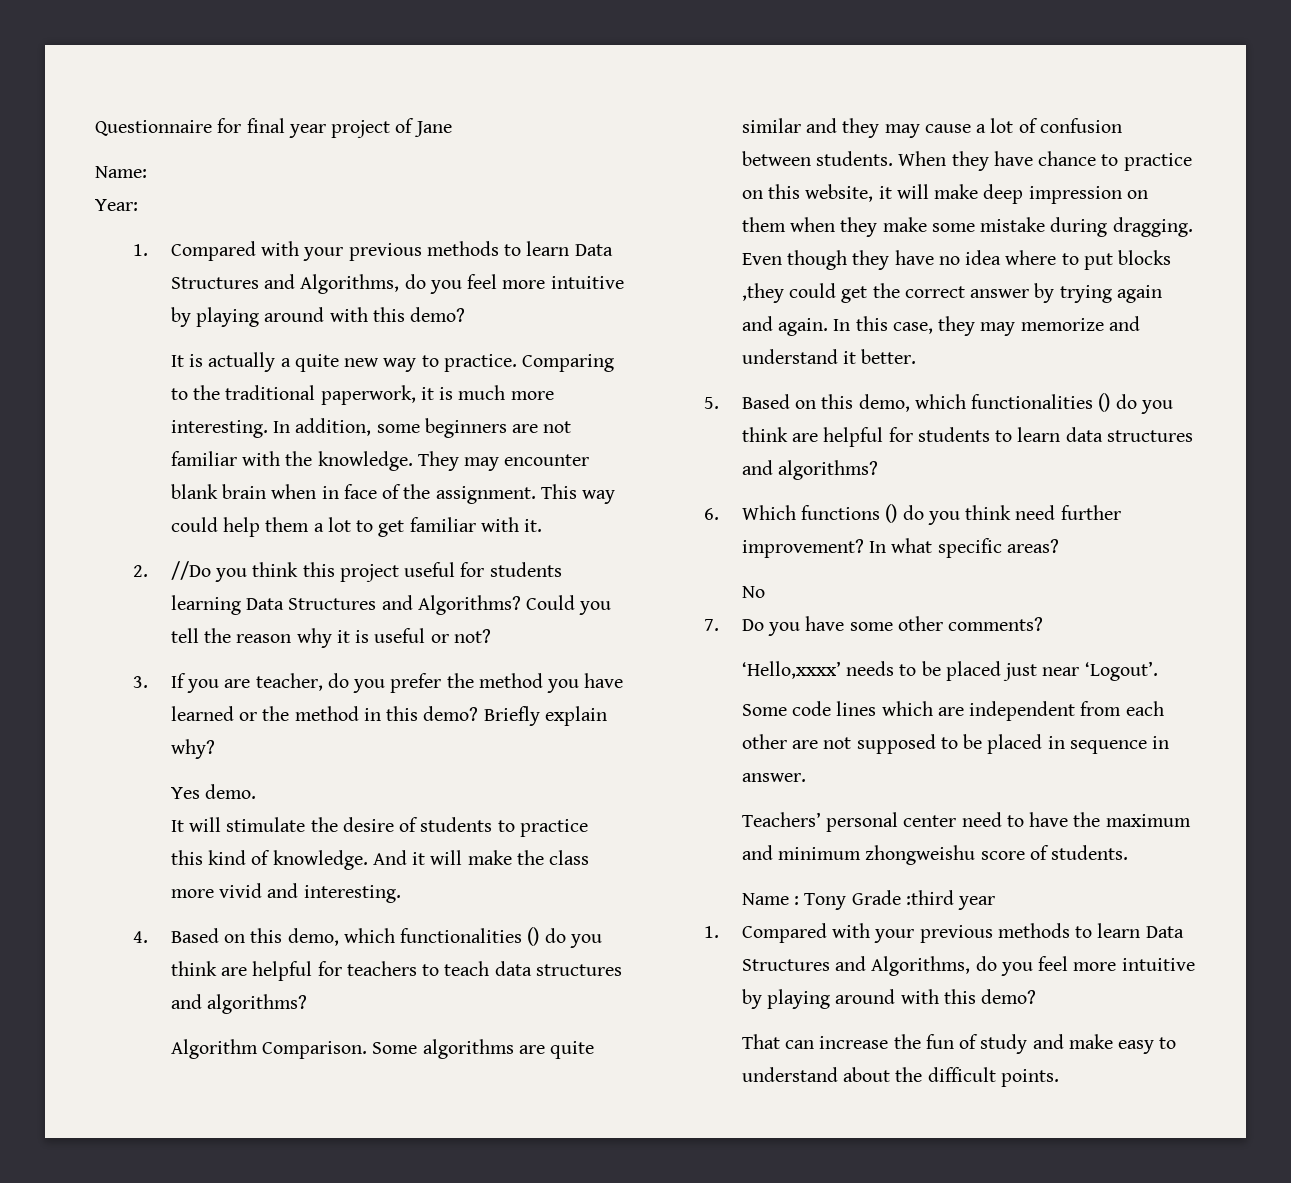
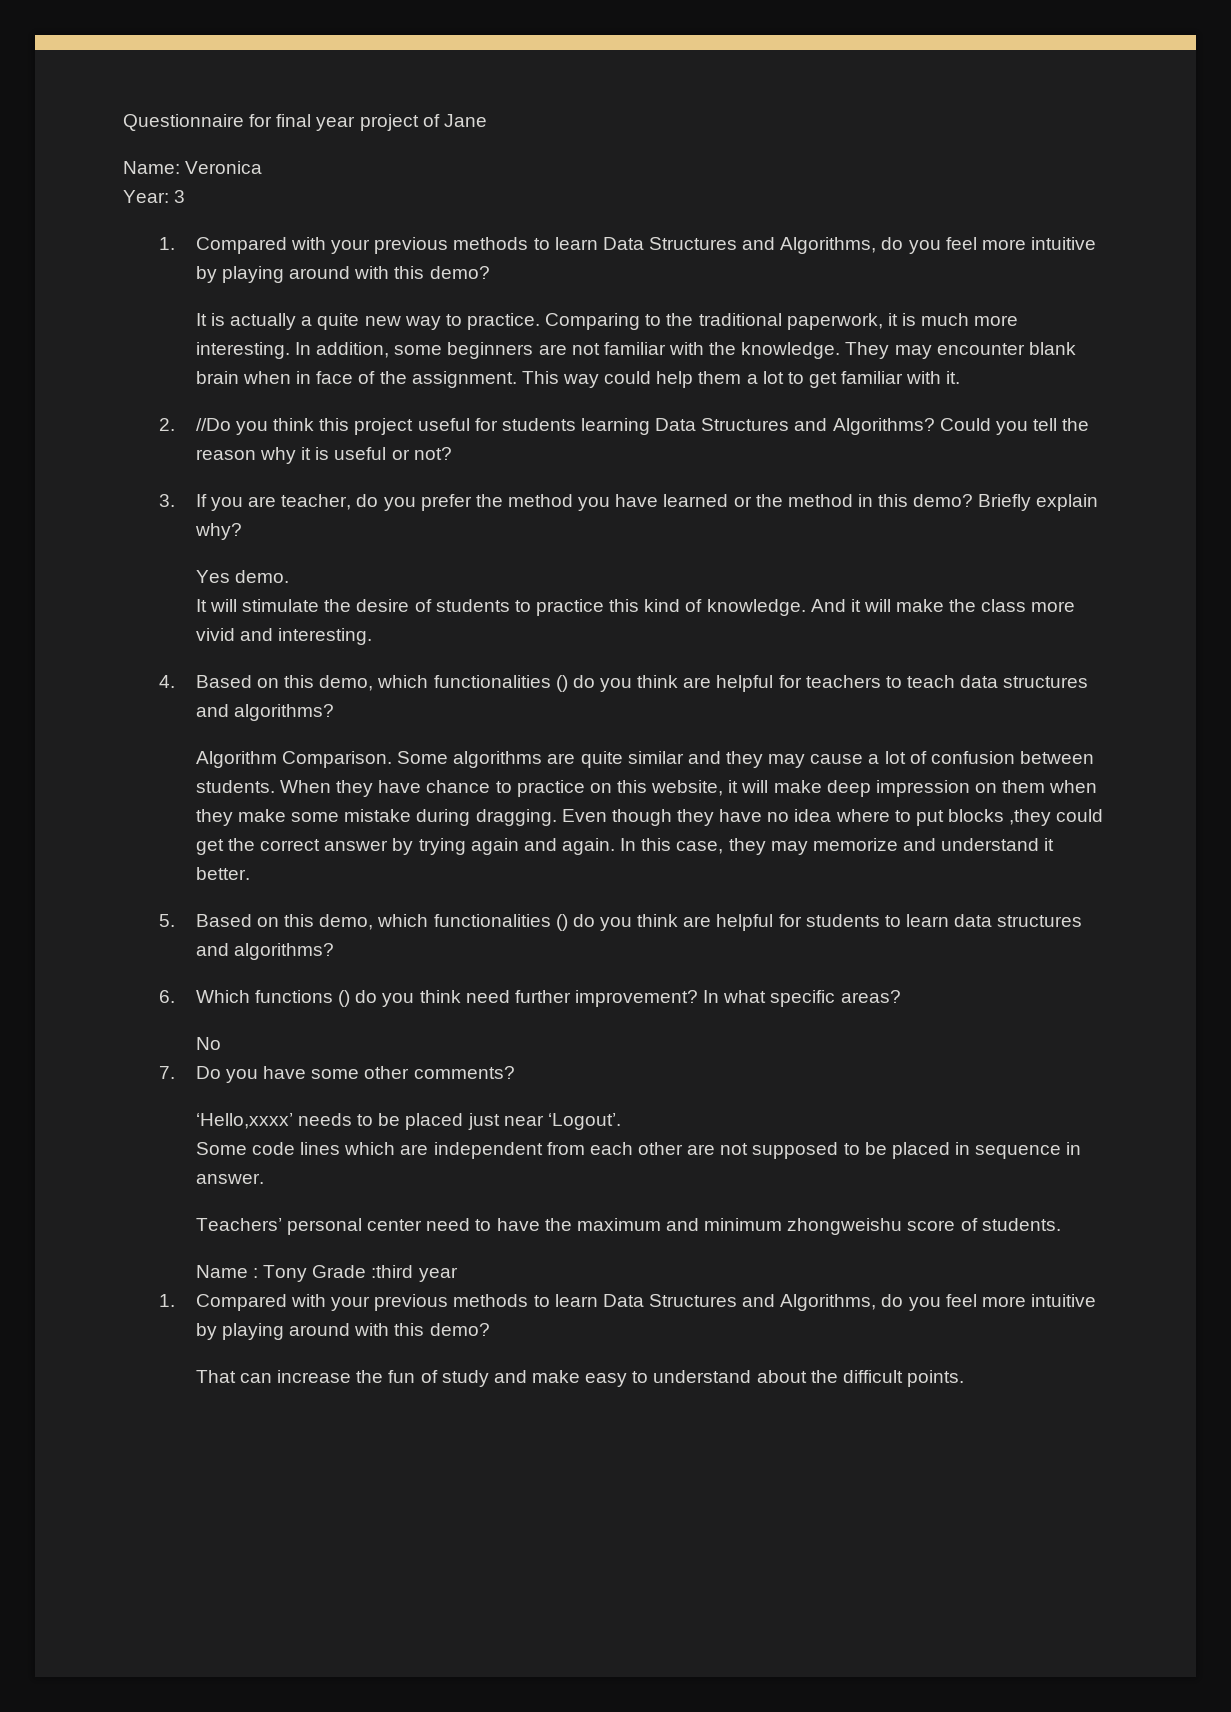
(147, 172) none -> [185,161,263,174] Veronica
(138, 205) none -> [174,190,186,203] 3

